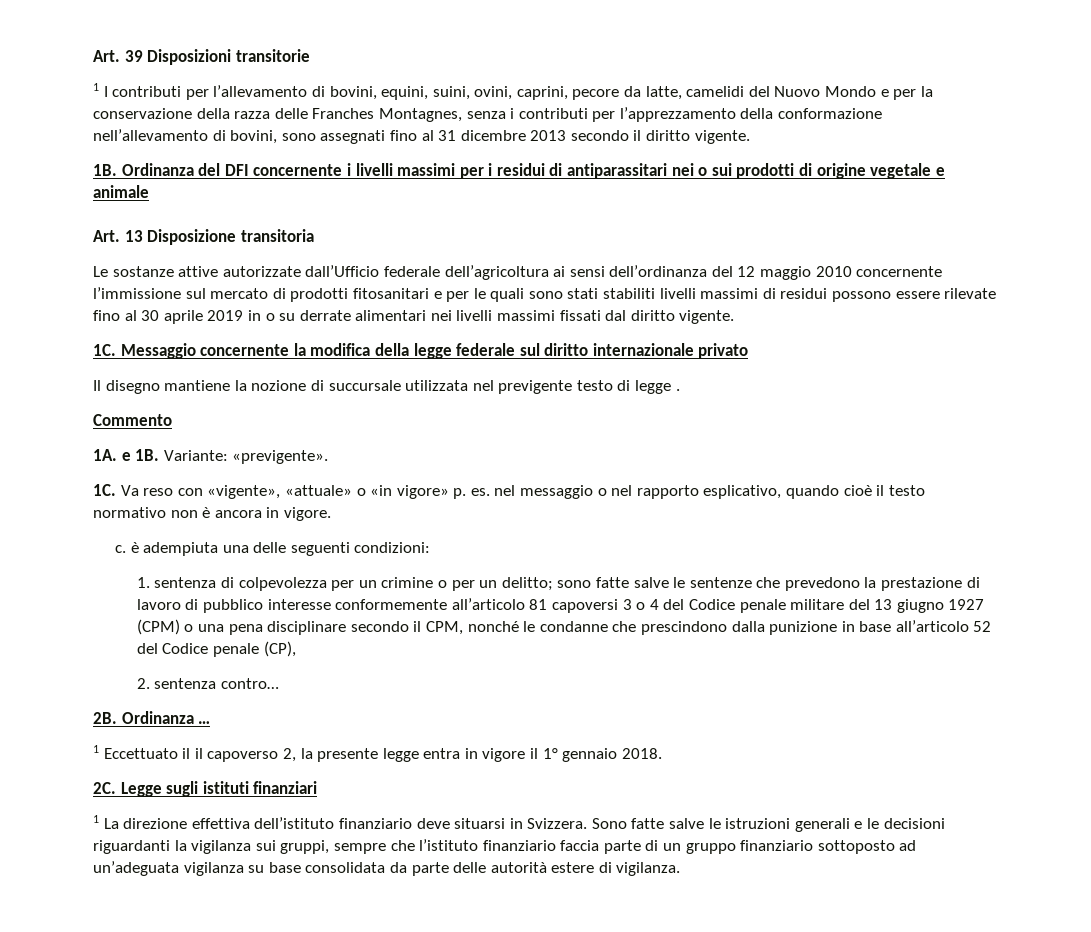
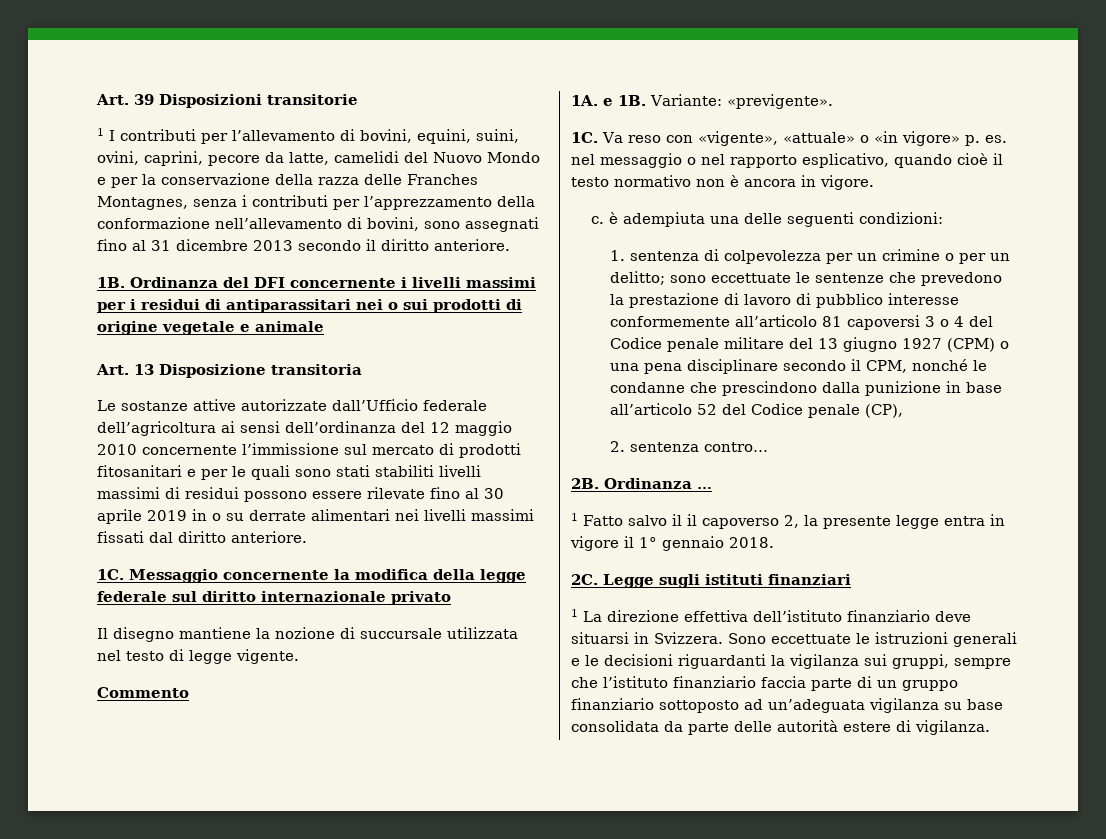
[694,130,750,144] vigente. -> [434,239,510,251] anteriore.
[679,310,735,324] vigente. -> [231,531,307,543] anteriore.
[498,380,573,394] previgente -> (121, 655) none
[675,389,680,391] . -> [236,649,299,664] vigente.
[595,577,669,588] fatte salve -> [711,273,792,283] eccettuate
[103,748,178,759] Eccettuato -> [583,515,667,526] Fatto salvo
[631,818,705,829] fatte salve -> [771,634,851,644] eccettuate

